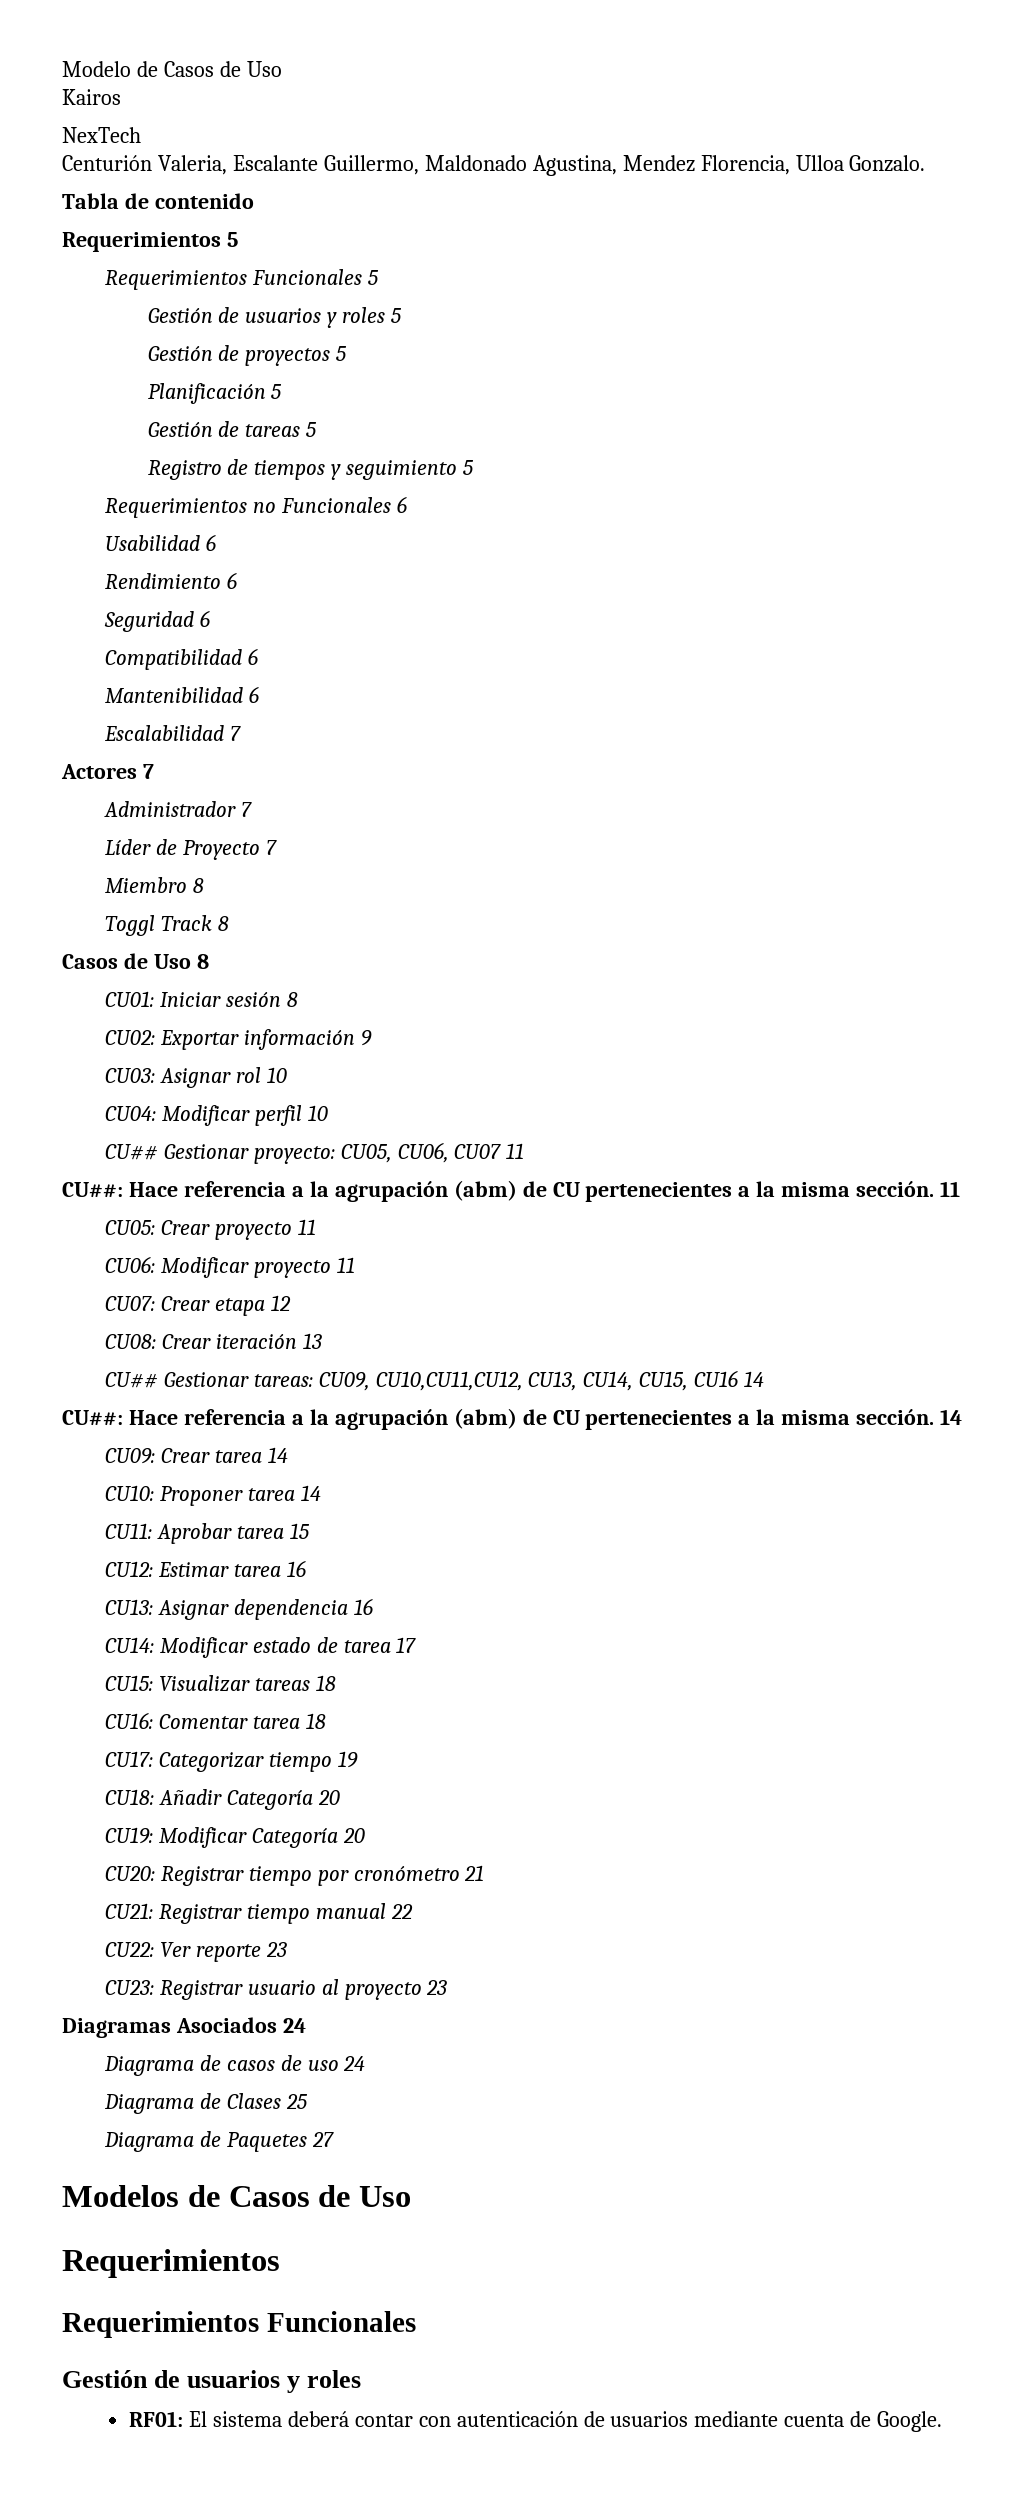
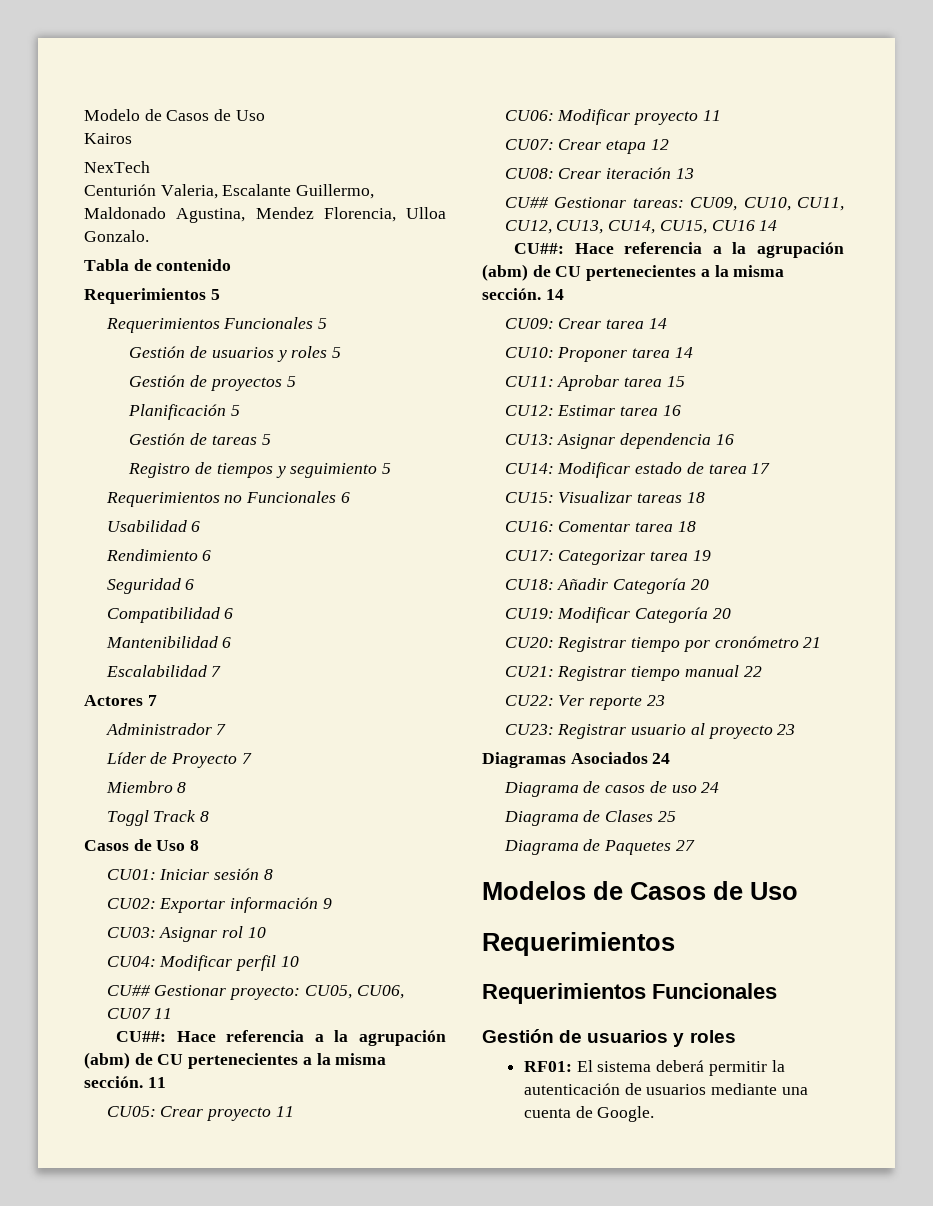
[375,1371,523,1391] CU10,CU11,CU12, -> [743,197,844,211] [504,220,552,234] CU10, CU11, CU12,
[268,1752,332,1772] tiempo -> [650,551,689,561] tarea
[354,2414,451,2427] contar con -> [708,1060,785,1076] permitir la
(779, 2419) none -> [781,1087,808,1095] una

